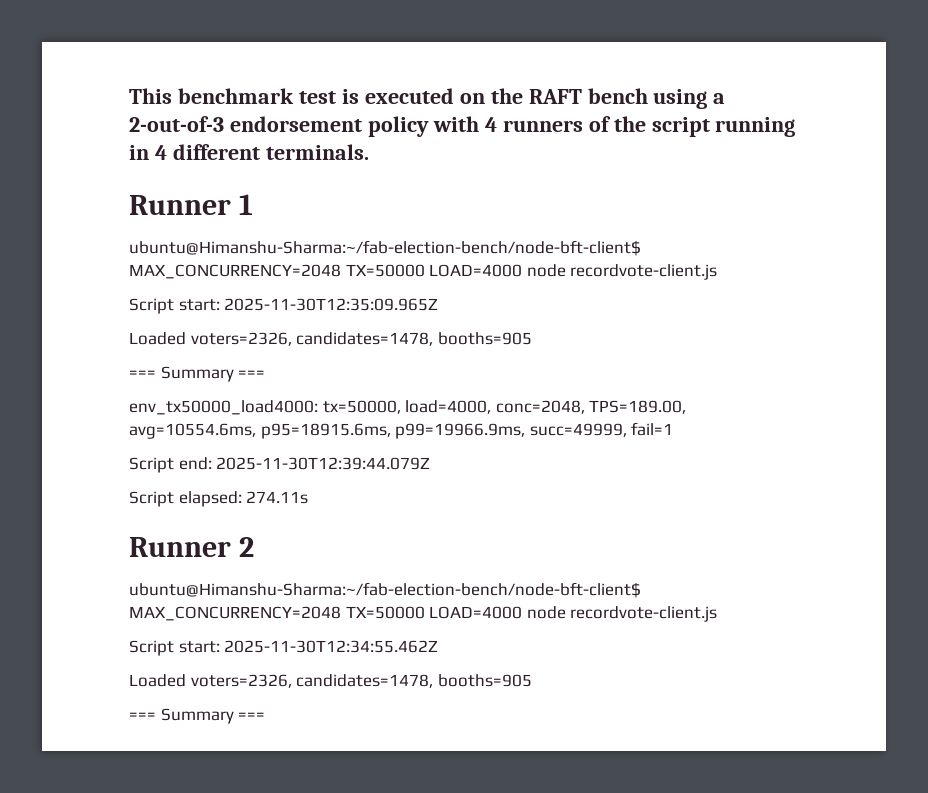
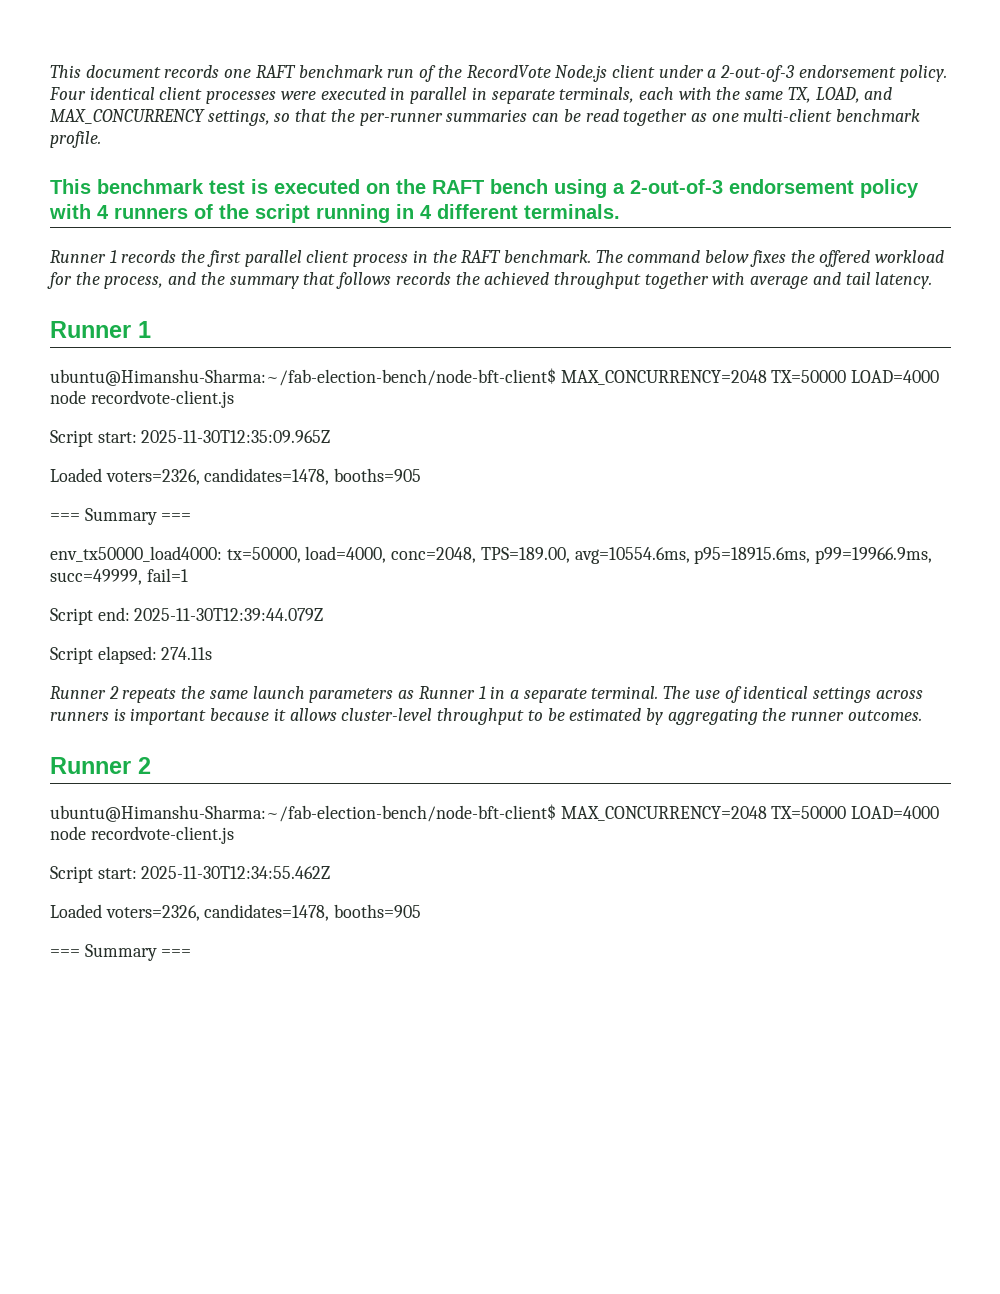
[129,88,172,104] This -> [50,65,947,82] [49,87,893,104] [50,109,921,126] [50,131,101,148] [50,179,91,194] This document records one RAFT benchmark run of the RecordVote Node.js client under a 2-out-of-3 endorsement policy. Four identical client processes were executed in parallel in separate terminals, each with the same TX, LOAD, and MAX_CONCURRENCY settings, so that the per-runner summaries can be read together as one multi-client benchmark profile. // This
(369, 152) none -> [50,250,945,267] [47,272,933,289] // Runner 1 records the first parallel client process in the RAFT benchmark. The command below fixes the offered workload for the process, and the summary that follows records the achieved throughput together with average and tail latency.
(309, 497) none -> [50,686,923,703] [50,708,922,725] // Runner 2 repeats the same launch parameters as Runner 1 in a separate terminal. The use of identical settings across runners is important because it allows cluster-level throughput to be estimated by aggregating the runner outcomes.

